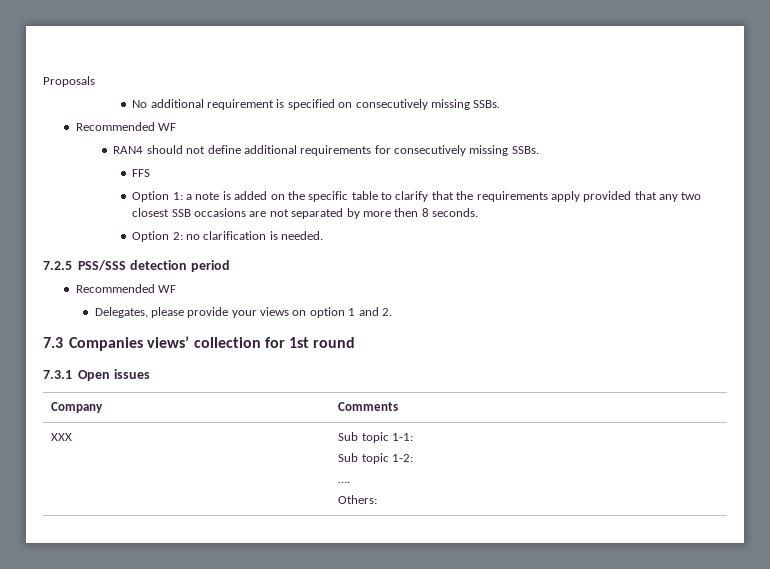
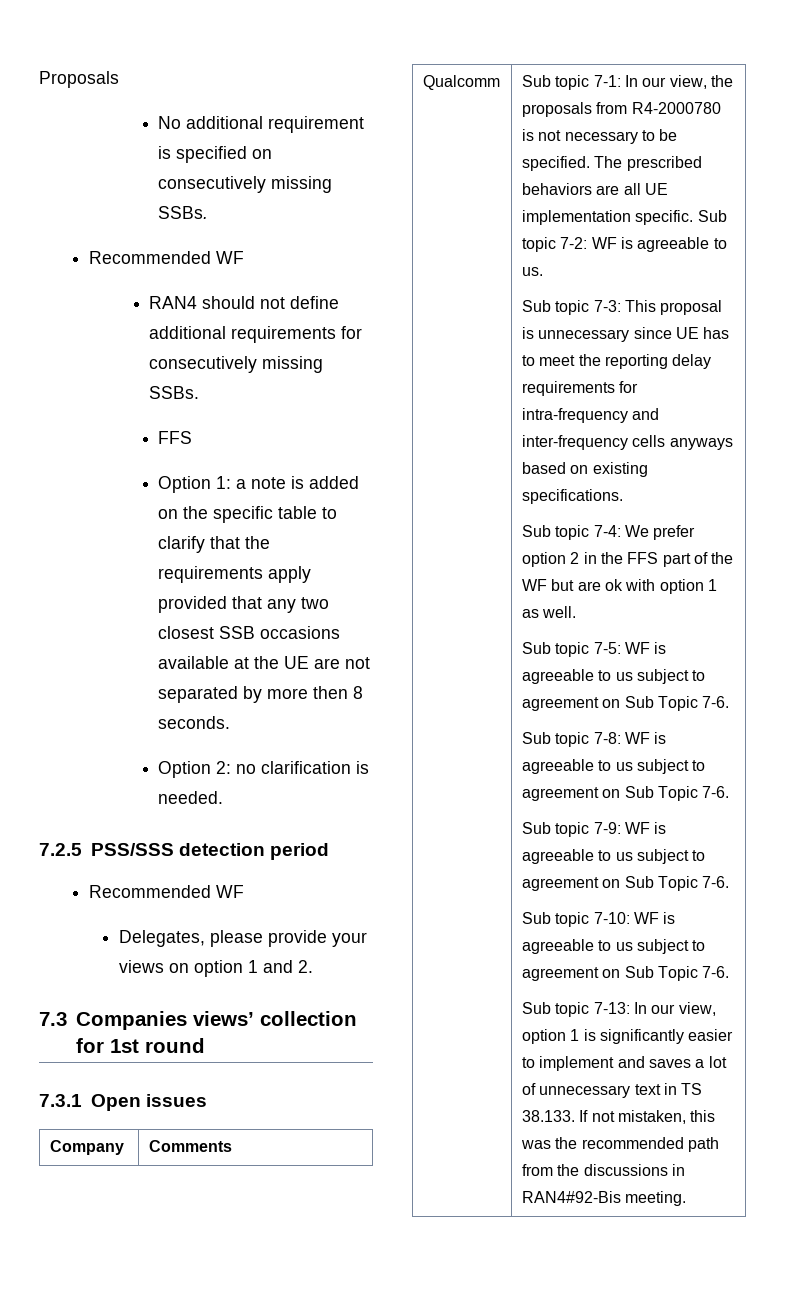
(247, 212) none -> [158,656,310,669] available at the UE
[51,433,73,441] [338,432,414,443] [338,453,414,464] [338,481,351,483] [338,495,378,504] XXX | Sub topic 1-1: // Sub topic 1-2: // …. // Others: -> [422,75,500,90] [521,75,733,90] [521,102,721,117] [521,129,678,144] [521,156,702,171] [521,183,668,195] [521,210,727,225] [521,237,727,252] [521,267,543,276] [521,300,723,315] [521,327,730,342] [521,354,712,369] [521,381,639,396] [521,408,660,423] [521,435,733,450] [521,462,648,477] [521,489,623,504] [521,525,696,540] [521,552,734,567] [521,579,717,594] [521,606,577,618] [521,642,667,657] [521,669,706,684] [521,696,730,711] [521,732,667,747] [521,759,706,774] [521,786,730,801] [521,822,667,837] [521,849,706,864] [521,876,730,891] [521,912,676,927] [521,939,706,954] [521,966,730,981] [521,1002,716,1017] [521,1029,734,1044] [521,1056,727,1071] [521,1083,703,1098] [521,1110,716,1124] [520,1137,719,1152] [521,1164,685,1176] [521,1191,687,1206] Qualcomm | Sub topic 7-1: In our view, the proposals from R4-2000780 is not necessary to be specified. The prescribed behaviors are all UE implementation specific. Sub topic 7-2: WF is agreeable to us. // Sub topic 7-3: This proposal is unnecessary since UE has to meet the reporting delay requirements for intra-frequency and inter-frequency cells anyways based on existing specifications. // Sub topic 7-4: We prefer option 2 in the FFS part of the WF but are ok with option 1 as well. // Sub topic 7-5: WF is agreeable to us subject to agreement on Sub Topic 7-6. // Sub topic 7-8: WF is agreeable to us subject to agreement on Sub Topic 7-6. // Sub topic 7-9: WF is agreeable to us subject to agreement on Sub Topic 7-6. // Sub topic 7-10: WF is agreeable to us subject to agreement on Sub Topic 7-6. // Sub topic 7-13: In our view, option 1 is significantly easier to implement and saves a lot of unnecessary text in TS 38.133. If not mistaken, this was the recommended path from the discussions in RAN4#92-Bis meeting.

